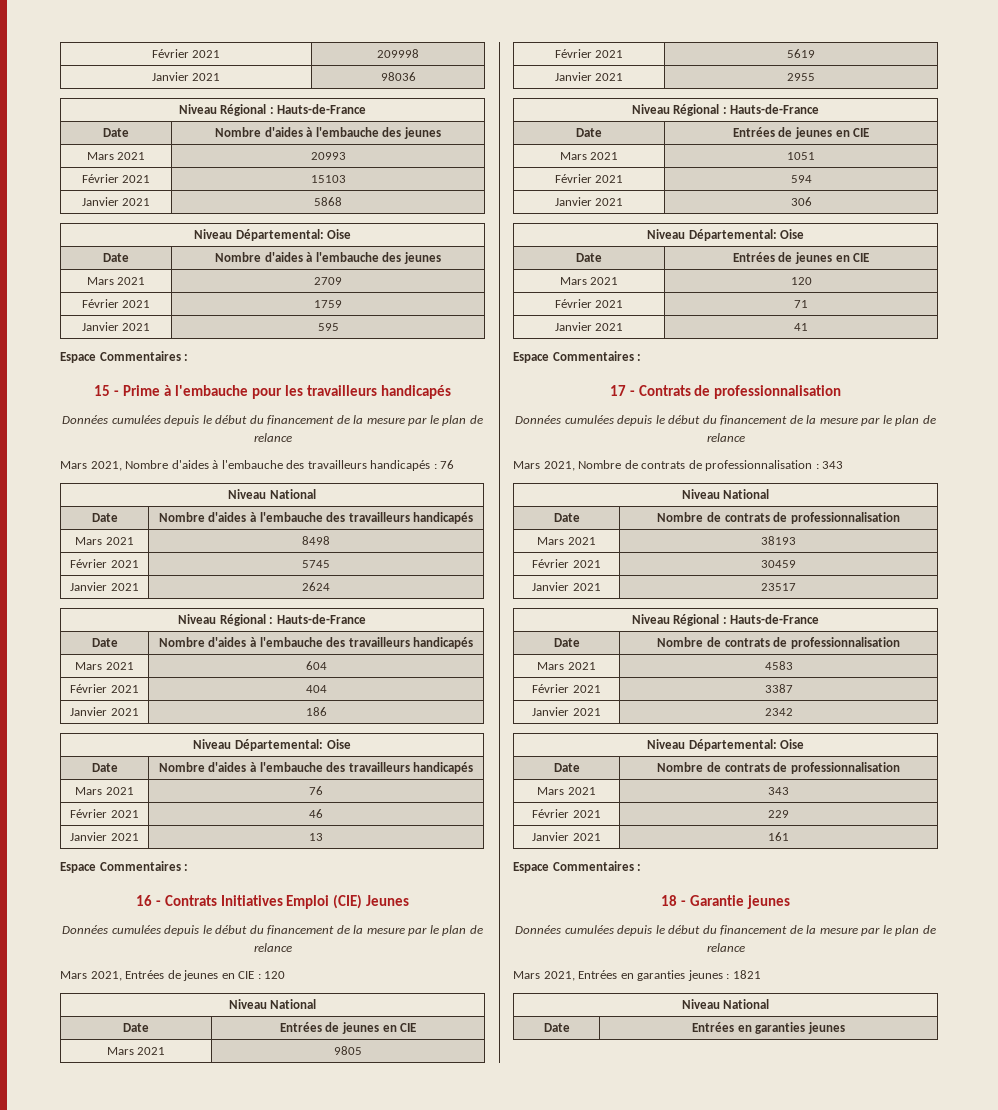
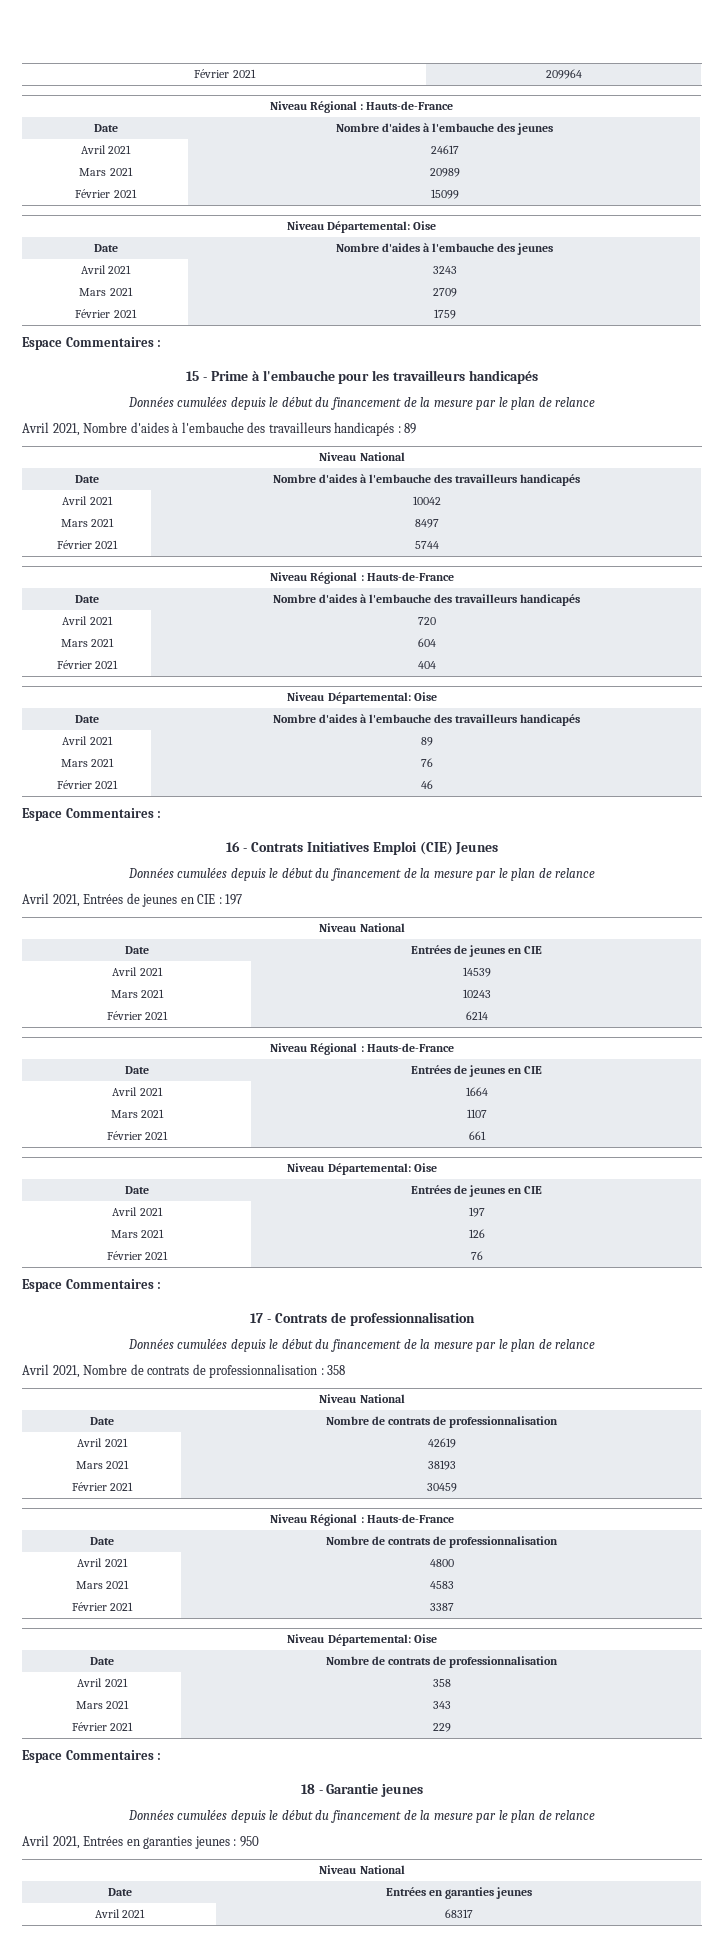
[151,49,221,58] [377,49,419,58] [151,72,221,81] [380,72,416,81] Février 2021 | 209998 // Janvier 2021 | 98036 -> [194,69,256,78] [546,69,582,79] Février 2021 | 209964
[86,152,146,160] [310,152,346,160] [81,174,151,183] [310,175,346,183] [81,197,151,206] [314,197,342,206] // Mars 2021 | 20993 // Février 2021 | 15103 // Janvier 2021 | 5868 -> [80,145,132,154] [430,145,459,154] [79,167,133,176] [429,168,460,177] [75,189,137,198] [430,189,459,199] // Avril 2021 | 24617 // Mars 2021 | 20989 // Février 2021 | 15099
(441, 258) none -> [80,265,132,274] [432,266,457,274] // Avril 2021 | 3243
[81,322,151,331] [317,323,339,331] // Janvier 2021 | 595 -> (456, 314) none
[60,461,87,469] Mars -> [22,422,49,433] Avril
[440,460,455,469] 76 -> [404,423,417,434] 89
[75,537,134,545] [302,536,330,545] [70,559,139,568] [302,560,330,568] [70,582,139,591] [302,582,330,591] // Mars 2021 | 8498 // Février 2021 | 5745 // Janvier 2021 | 2624 -> [62,496,113,505] [412,496,441,505] [60,518,115,527] [414,519,439,528] [56,540,119,549] [414,541,439,549] // Avril 2021 | 10042 // Mars 2021 | 8497 // Février 2021 | 5744
(474, 643) none -> [62,616,113,625] [417,617,436,625] // Avril 2021 | 720
[70,707,139,716] [305,707,327,716] // Janvier 2021 | 186 -> (436, 665) none
(474, 768) none -> [62,736,113,745] [420,737,433,746] // Avril 2021 | 89
[70,832,139,841] [309,833,323,841] // Janvier 2021 | 13 -> (433, 784) none
[60,971,87,979] Mars -> [22,893,49,904] Avril
[264,971,286,979] 120 -> [225,894,243,905] 197
[106,1047,166,1055] [334,1046,362,1055] [554,49,624,58] [787,49,815,58] [554,72,624,81] [787,73,815,81] // Mars 2021 | 9805 // Février 2021 | 5619 // Janvier 2021 | 2955 -> [112,967,163,976] [462,967,491,977] [110,989,165,998] [462,989,491,998] [106,1011,169,1020] [465,1011,488,1020] // Avril 2021 | 14539 // Mars 2021 | 10243 // Février 2021 | 6214
[559,152,619,160] [787,152,815,160] [554,174,624,183] [790,175,812,183] [554,197,624,206] [790,197,812,206] // Mars 2021 | 1051 // Février 2021 | 594 // Janvier 2021 | 306 -> [112,1087,163,1096] [465,1087,488,1096] [110,1109,165,1118] [466,1109,487,1118] [106,1131,169,1140] [468,1131,486,1140] // Avril 2021 | 1664 // Mars 2021 | 1107 // Février 2021 | 661
[559,277,619,285] [790,277,812,285] [554,299,624,308] [794,300,808,308] [554,322,624,331] [794,323,808,331] // Mars 2021 | 120 // Février 2021 | 71 // Janvier 2021 | 41 -> [112,1207,163,1216] [468,1207,485,1217] [110,1229,165,1238] [468,1229,485,1238] [106,1251,169,1260] [470,1251,483,1260] // Avril 2021 | 197 // Mars 2021 | 126 // Février 2021 | 76
[513,461,540,469] Mars -> [22,1364,49,1375] Avril
[822,461,844,469] 343 -> [327,1365,346,1375] 358
(900, 518) none -> [77,1438,128,1447] [427,1438,456,1448] // Avril 2021 | 42619
[532,582,601,591] [761,583,796,591] // Janvier 2021 | 23517 -> (457, 1487) none
(900, 643) none -> [77,1558,128,1567] [429,1559,454,1567] // Avril 2021 | 4800
[532,707,601,716] [764,708,793,716] // Janvier 2021 | 2342 -> (454, 1607) none
(900, 768) none -> [77,1678,128,1687] [432,1679,451,1687] // Avril 2021 | 358
[532,832,601,841] [768,832,789,841] // Janvier 2021 | 161 -> (451, 1727) none
[513,971,540,979] Mars -> [22,1835,49,1846] Avril
[732,970,761,979] 1821 -> [239,1836,259,1847] 950
(845, 1028) none -> [94,1909,146,1918] [445,1909,473,1918] // Avril 2021 | 68317

